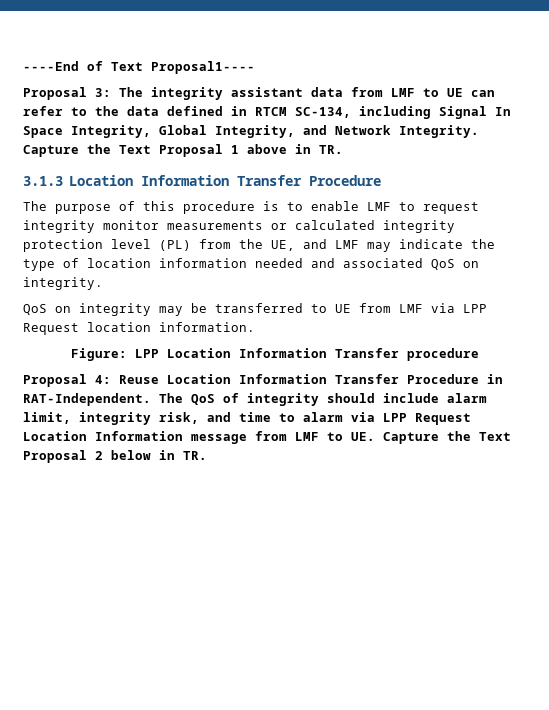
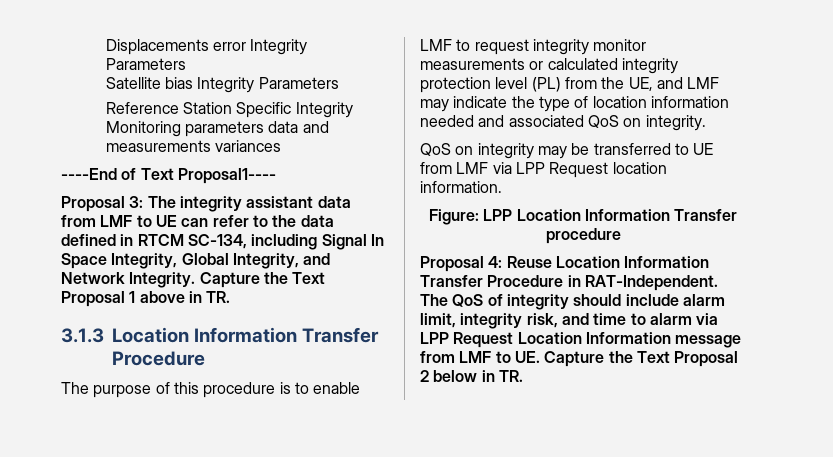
(23, 66) none -> [105,39,308,55] [105,58,186,70] [105,77,339,93] [105,102,353,118] [105,121,329,137] [105,140,281,152] Displacements error Integrity Parameters // Satellite bias Integrity Parameters // Reference Station Specific Integrity Monitoring parameters data and measurements variances //

